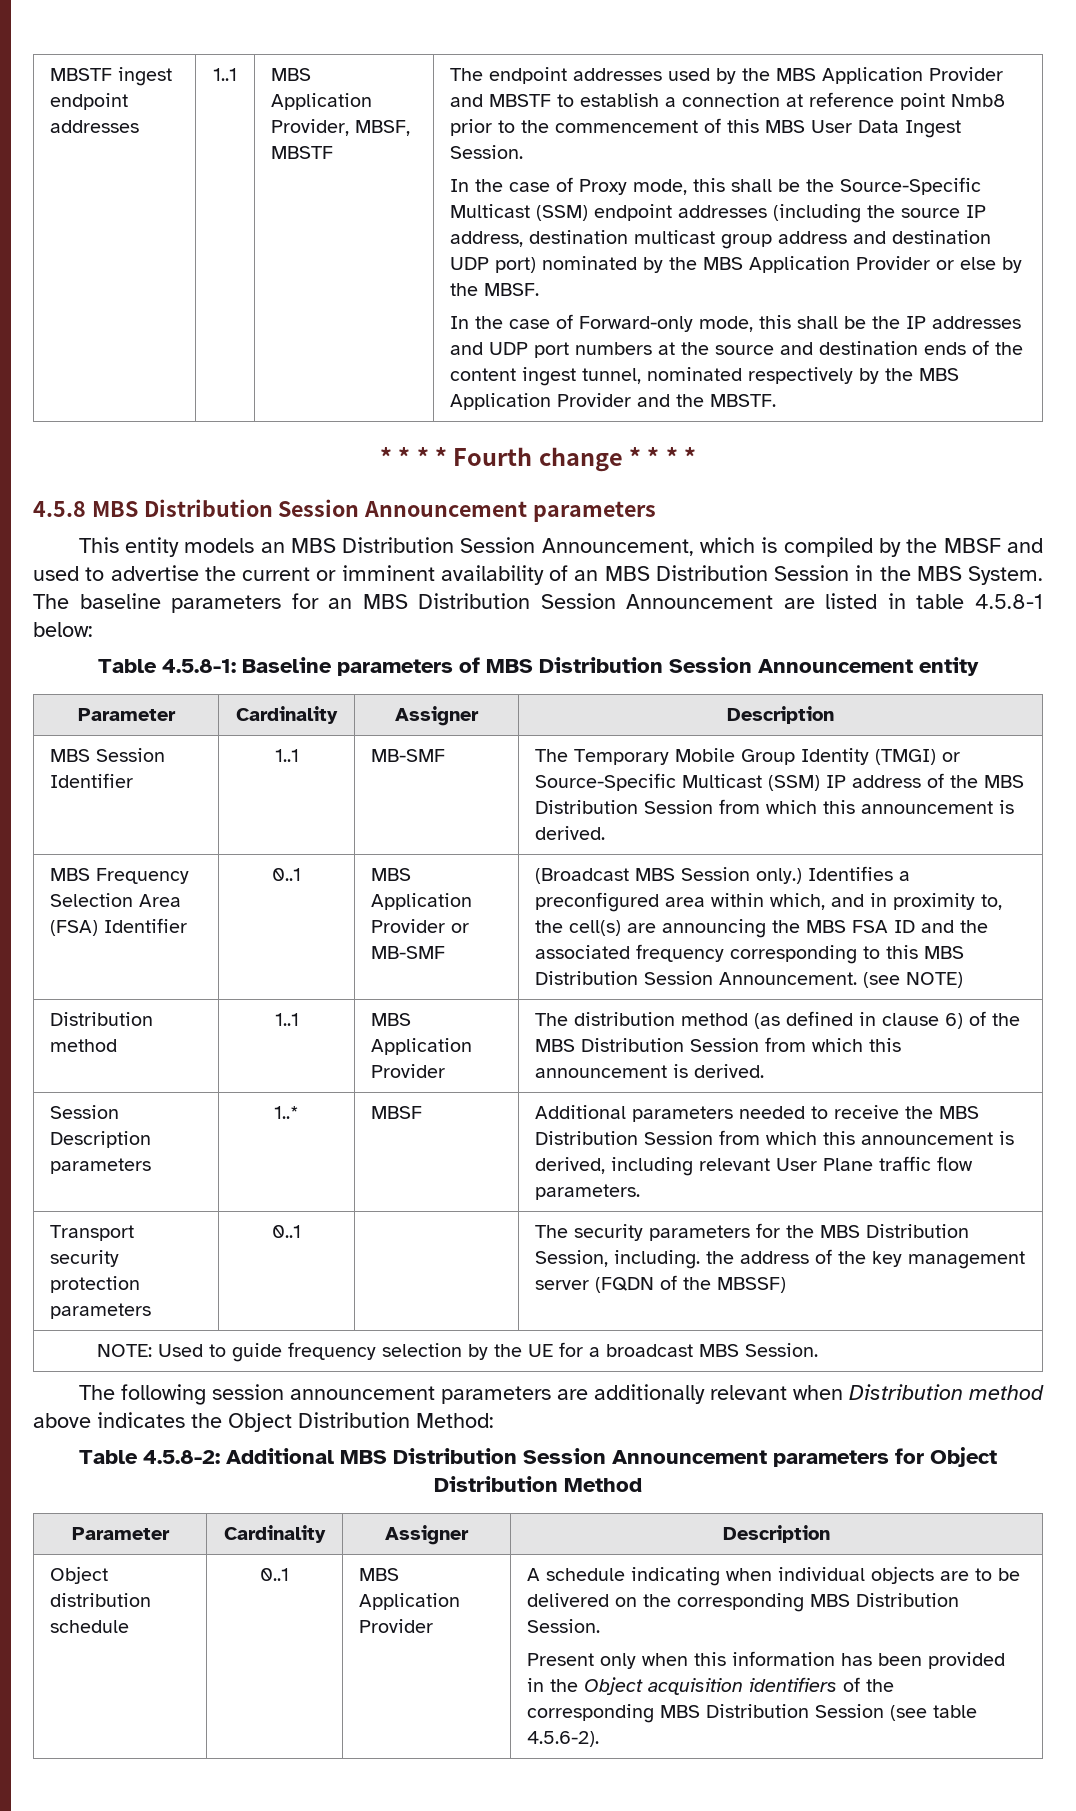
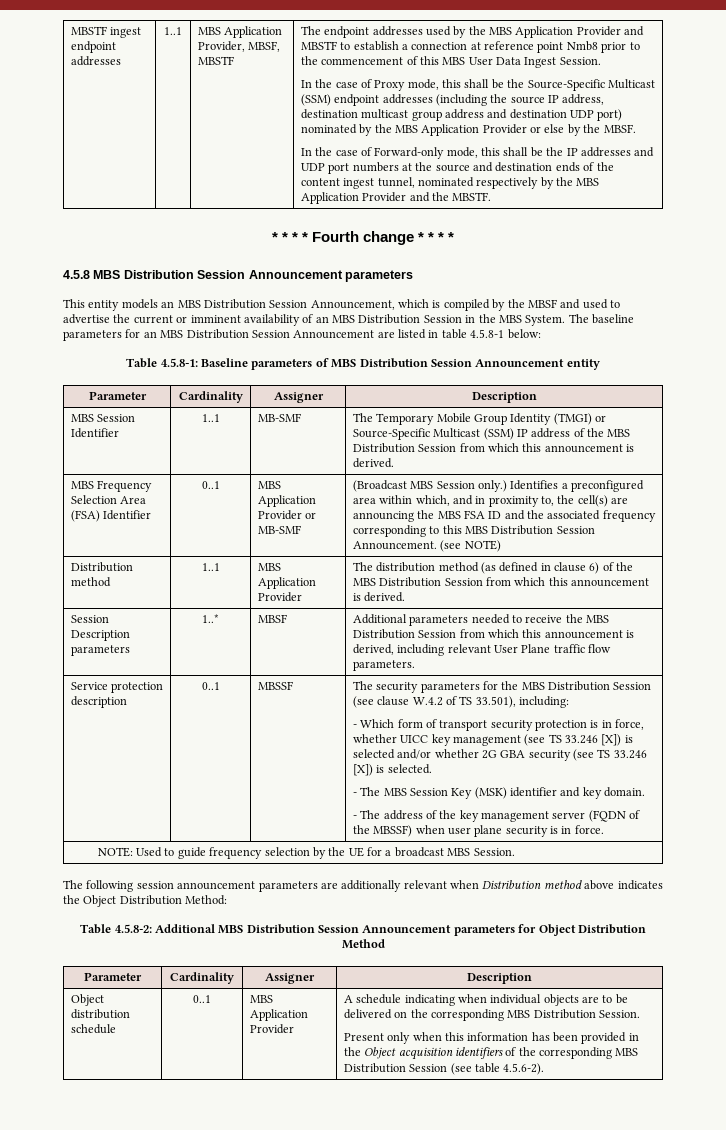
[50,1225,135,1241] [50,1250,120,1267] [50,1276,141,1293] [50,1303,152,1319] [272,1225,301,1238] Transport security protection parameters | 0..1 | -> [70,682,164,693] [70,696,127,708] [201,682,220,690] [257,681,293,690] Service protection description | 0..1 | MBSSF
[535,1250,735,1269] Session, including. the -> [613,682,652,690] [352,696,570,708] [352,719,645,731] [352,734,633,746] [352,749,647,761] [352,764,432,776] [352,787,646,799] [352,810,381,819] Session (see clause W.4.2 of TS 33.501), including: // - Which form of transport security protection is in force, whether UICC key management (see TS 33.246 [X]) is selected and/or whether 2G GBA security (see TS 33.246 [X]) is selected. // - The MBS Session Key (MSK) identifier and key domain. // - The
(787, 1285) none -> [415,825,604,837] when user plane security is in force.

